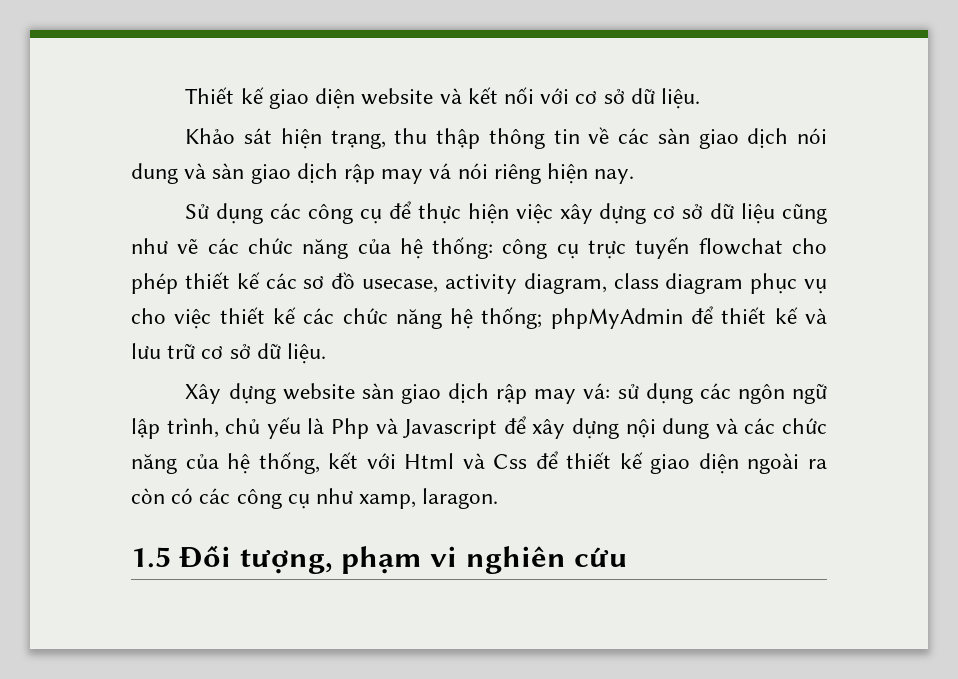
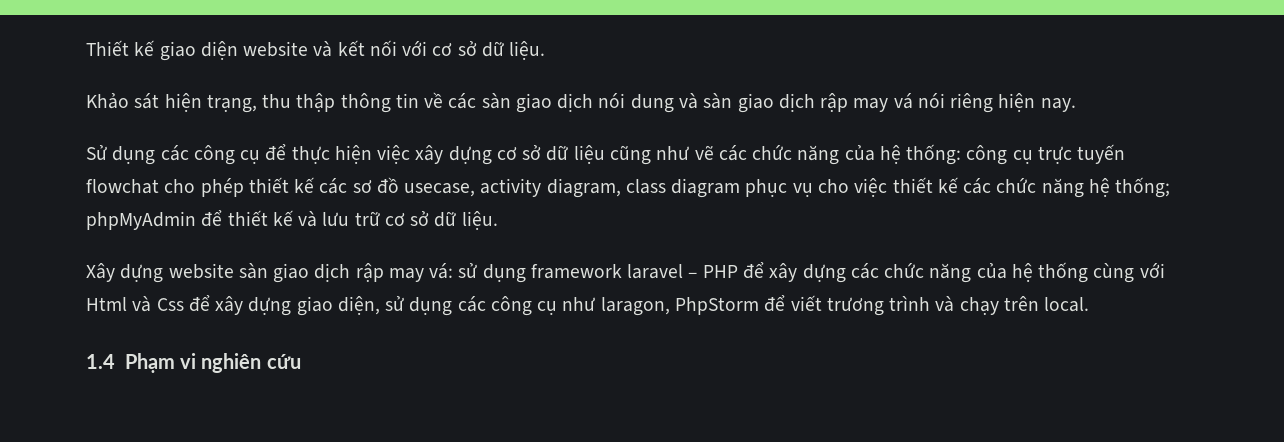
[699,383,827,404] [131,416,828,439] [131,452,359,474] các ngôn ngữ lập trình, chủ yếu là Php và Javascript để xây dựng nội dung và các chức năng của hệ thống, kết -> [530,262,1135,283] framework laravel – PHP để xây dựng các chức năng của hệ thống cùng
[566,452,827,474] [131,488,499,509] [131,546,423,574] thiết kế giao diện ngoài ra còn có các công cụ như xamp, laragon. // 1.5 Đối tượng, phạm -> [215,295,1090,316] [86,353,175,373] xây dựng giao diện, sử dụng các công cụ như laragon, PhpStorm để viết trương trình và chạy trên local. // 1.4 Phạm

